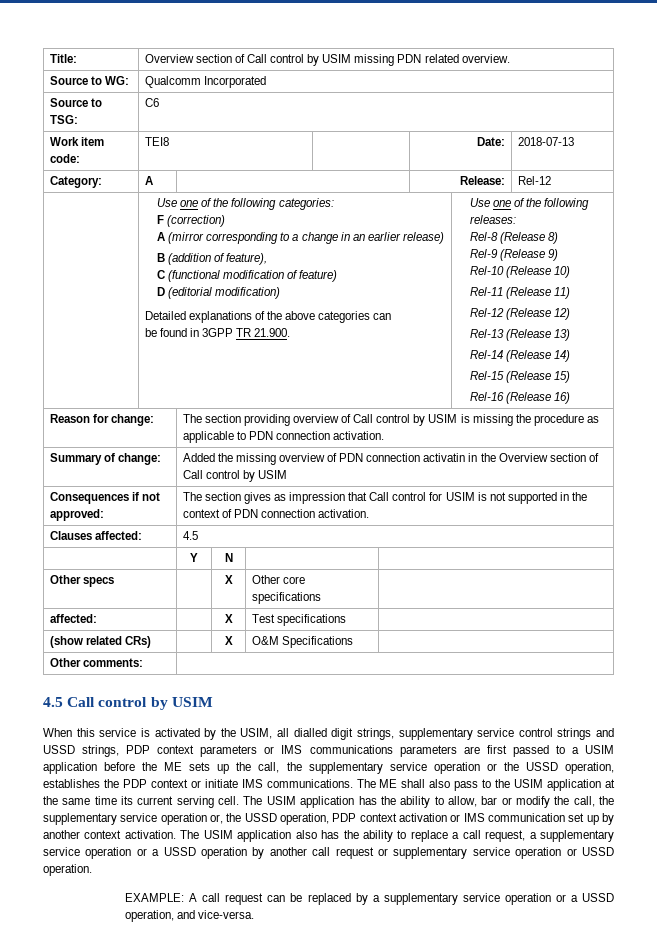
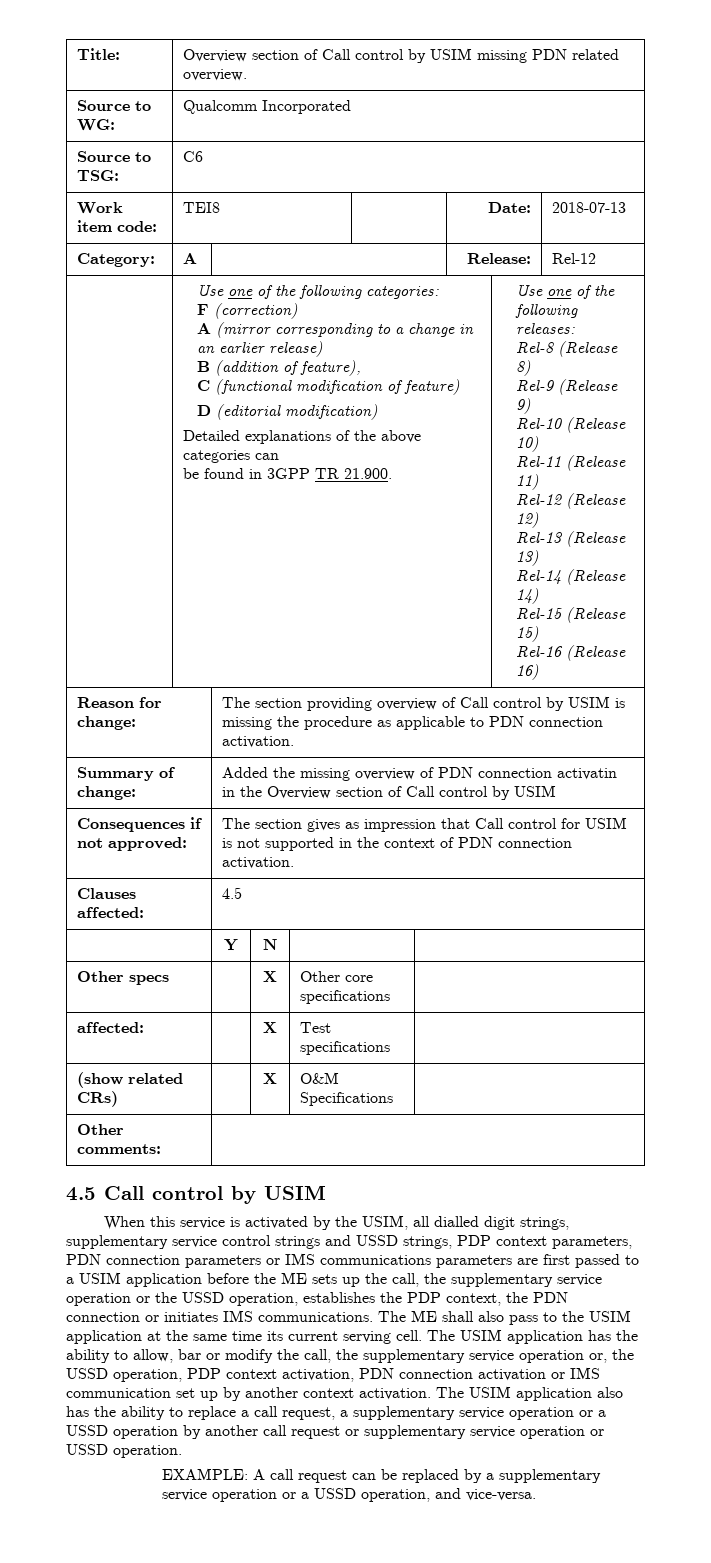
(195, 749) none -> [552,1236,632,1249] [66,1254,180,1265] parameters, PDN connection
[150,779,238,788] context or initiate -> [446,1292,568,1306] [66,1312,218,1322] context, the PDN connection or initiates
(397, 817) none -> [282,1368,473,1382] activation, PDN connection

